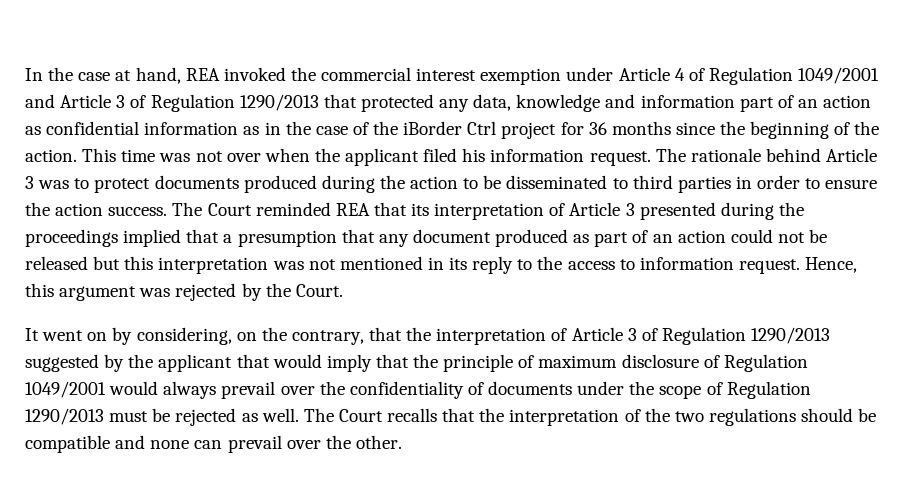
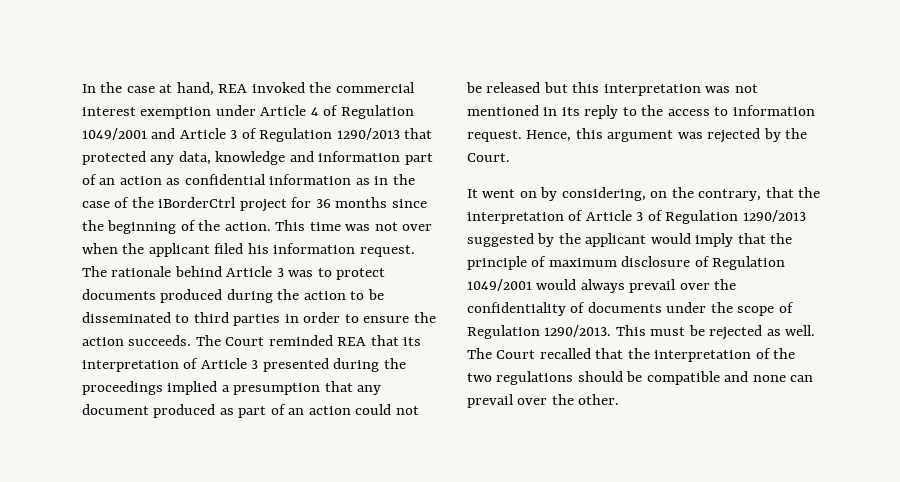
[403,121,497,135] iBorder Ctrl -> [158,197,237,208] iBorderCtrl
[108,206,168,216] success. -> [128,335,192,346] succeeds.
[186,229,220,243] that -> (218, 388) none
[236,354,270,368] that -> (647, 240) none
[25,408,104,425] 1290/2013 -> [544,325,646,337] 1290/2013. This
[387,408,438,422] recalls -> [539,348,591,359] recalled

